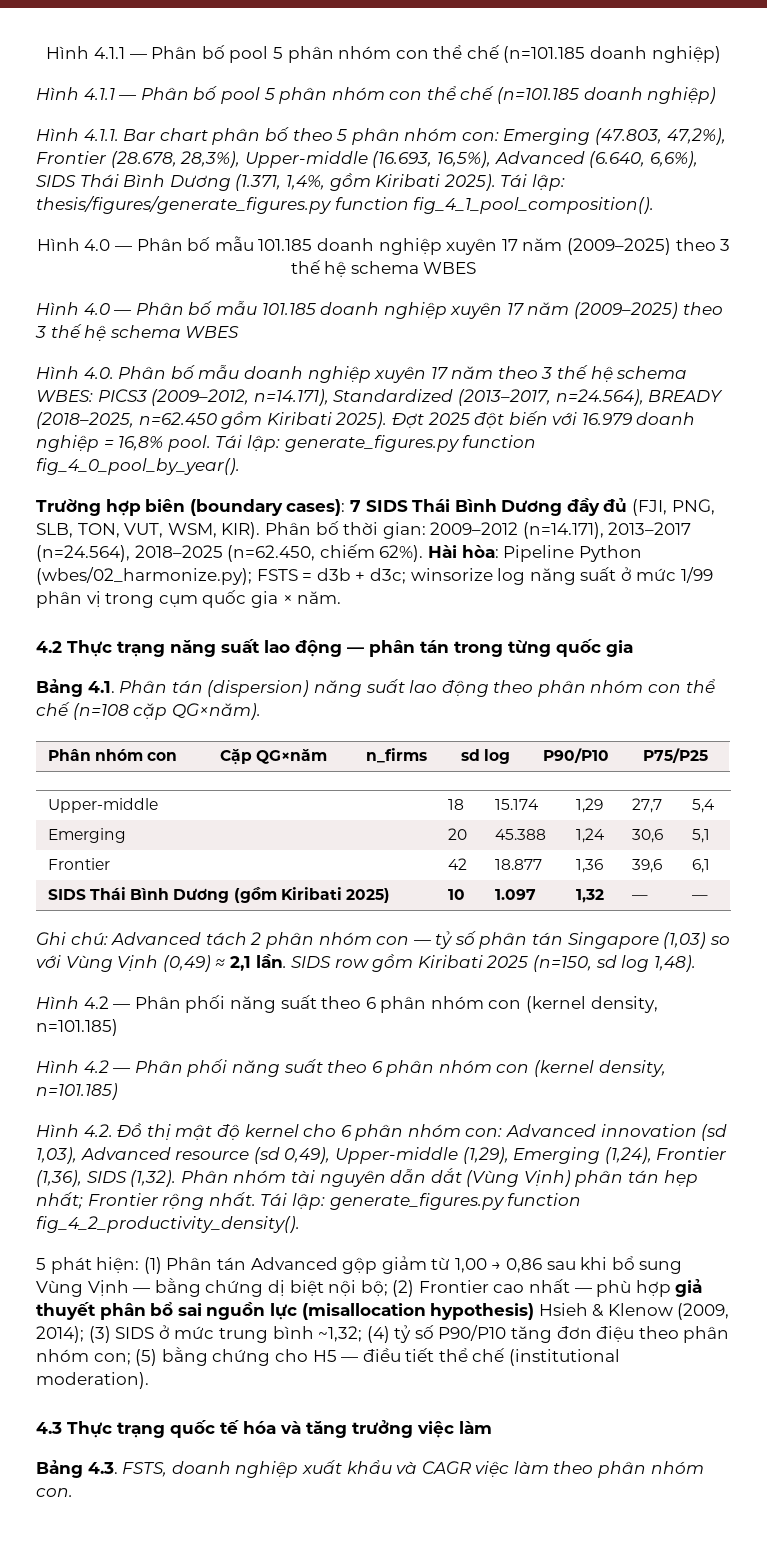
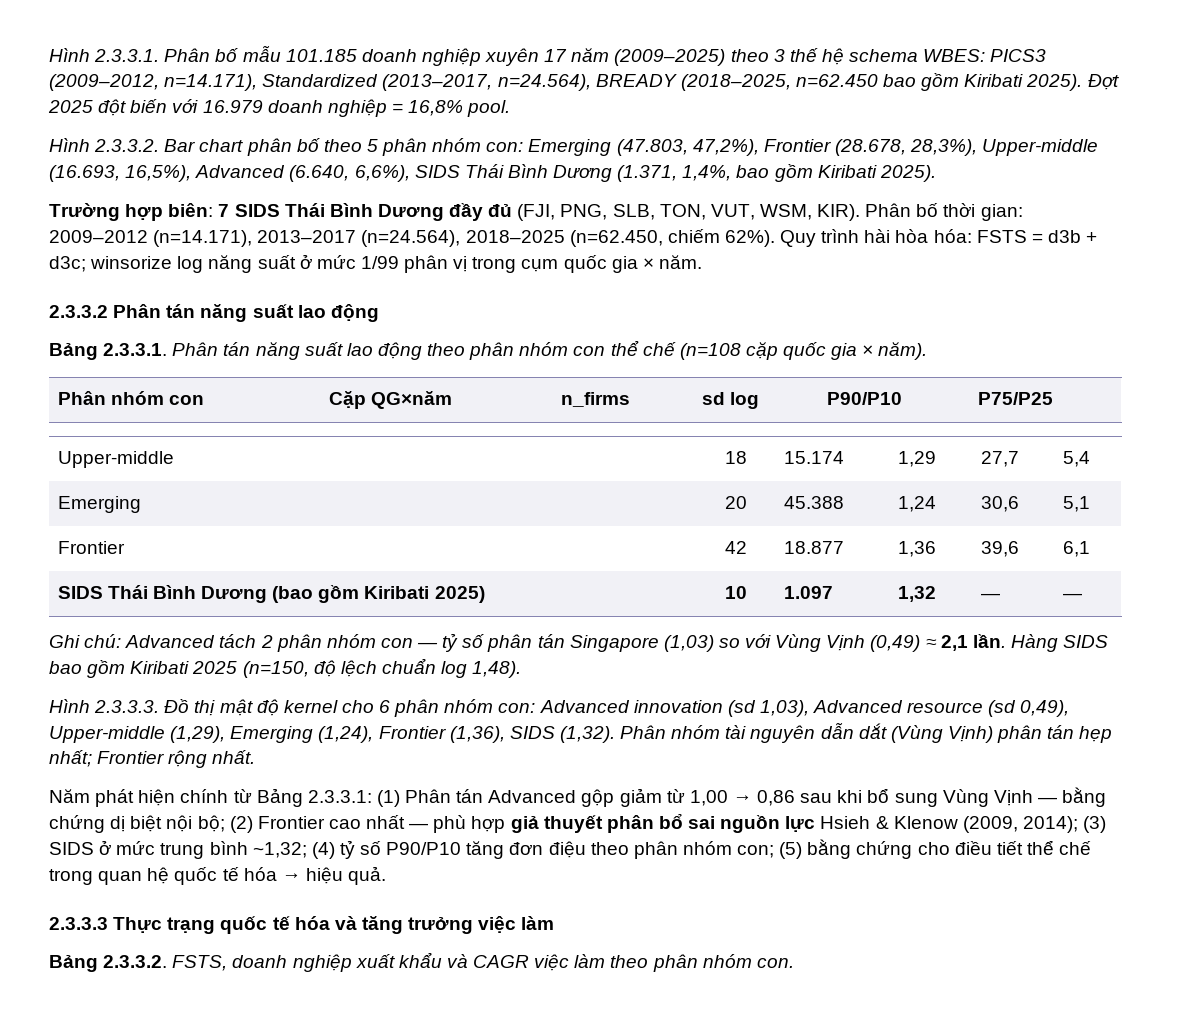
[46,45,721,63] [36,86,717,104] [36,128,119,141] Hình 4.1.1 — Phân bố pool 5 phân nhóm con thể chế (n=101.185 doanh nghiệp) // Hình 4.1.1 — Phân bố pool 5 phân nhóm con thể chế (n=101.185 doanh nghiệp) // Hình 4.1.1. -> [49,45,1047,66] [49,73,1119,91] [48,99,511,117] [49,138,160,152] Hình 2.3.3.1. Phân bố mẫu 101.185 doanh nghiệp xuyên 17 năm (2009–2025) theo 3 thế hệ schema WBES: PICS3 (2009–2012, n=14.171), Standardized (2013–2017, n=24.564), BREADY (2018–2025, n=62.450 bao gồm Kiribati 2025). Đợt 2025 đột biến với 16.979 doanh nghiệp = 16,8% pool. // Hình 2.3.3.2.
[329,173,565,191] [36,196,655,214] [36,236,731,255] [290,260,477,277] [36,301,723,319] [35,324,240,341] [36,365,688,383] [36,389,724,406] [36,411,696,429] [36,435,537,452] [36,458,240,475] gồm Kiribati 2025). Tái lập: thesis/figures/generate_figures.py function fig_4_1_pool_composition(). // Hình 4.0 — Phân bố mẫu 101.185 doanh nghiệp xuyên 17 năm (2009–2025) theo 3 thế hệ schema WBES // Hình 4.0 — Phân bố mẫu 101.185 doanh nghiệp xuyên 17 năm (2009–2025) theo 3 thế hệ schema WBES // Hình 4.0. Phân bố mẫu doanh nghiệp xuyên 17 năm theo 3 thế hệ schema WBES: PICS3 (2009–2012, n=14.171), Standardized (2013–2017, n=24.564), BREADY (2018–2025, n=62.450 gồm Kiribati 2025). Đợt 2025 đột biến với 16.979 doanh nghiệp = 16,8% pool. Tái lập: generate_figures.py function fig_4_0_pool_by_year(). -> [736,164,936,182] bao gồm Kiribati 2025).
[145,499,346,516] biên (boundary cases): -> [168,203,214,217] biên:
[427,545,642,562] [36,567,252,585] Hài hòa: Pipeline Python (wbes/02_harmonize.py); -> [780,229,972,247] Quy trình hài hòa hóa:
[36,639,633,657] [36,679,310,697] 4.2 Thực trạng năng suất lao động — phân tán trong từng quốc gia // Bảng 4.1. Phân tán (dispersion) -> [49,304,379,322] [49,342,251,360] 2.3.3.2 Phân tán năng suất lao động // Bảng 2.3.3.1. Phân tán
[171,703,261,720] QG×năm). -> [783,342,928,360] quốc gia × năm).
[233,887,277,903] (gồm -> [272,585,360,603] (bao gồm
[291,956,369,968] SIDS row -> [1010,634,1109,652] [49,661,82,674] Hàng SIDS bao
[595,955,617,968] sd -> [313,658,436,677] độ lệch chuẩn
[83,995,658,1013] [36,1019,118,1036] [36,1059,666,1077] [36,1083,118,1100] [36,1124,113,1137] 4.2 — Phân phối năng suất theo 6 phân nhóm con (kernel density, n=101.185) // Hình 4.2 — Phân phối năng suất theo 6 phân nhóm con (kernel density, n=101.185) // Hình 4.2. -> [94,700,160,713] 2.3.3.3.
[260,1193,582,1210] [36,1216,300,1233] [36,1257,140,1274] Tái lập: generate_figures.py function fig_4_2_productivity_density(). // 5 phát hiện: -> [49,788,372,807] // Năm phát hiện chính từ Bảng 2.3.3.1:
[301,1303,535,1320] (misallocation hypothesis) -> (816, 824) none
[312,1350,359,1362] H5 — -> (950, 848) none
[509,1349,621,1366] [36,1372,149,1389] [36,1422,62,1434] (institutional moderation). // 4.3 -> [49,866,387,885] [49,917,108,930] trong quan hệ quốc tế hóa → hiệu quả. // 2.3.3.3
[87,1462,118,1474] 4.3. -> [103,955,168,968] 2.3.3.2.

